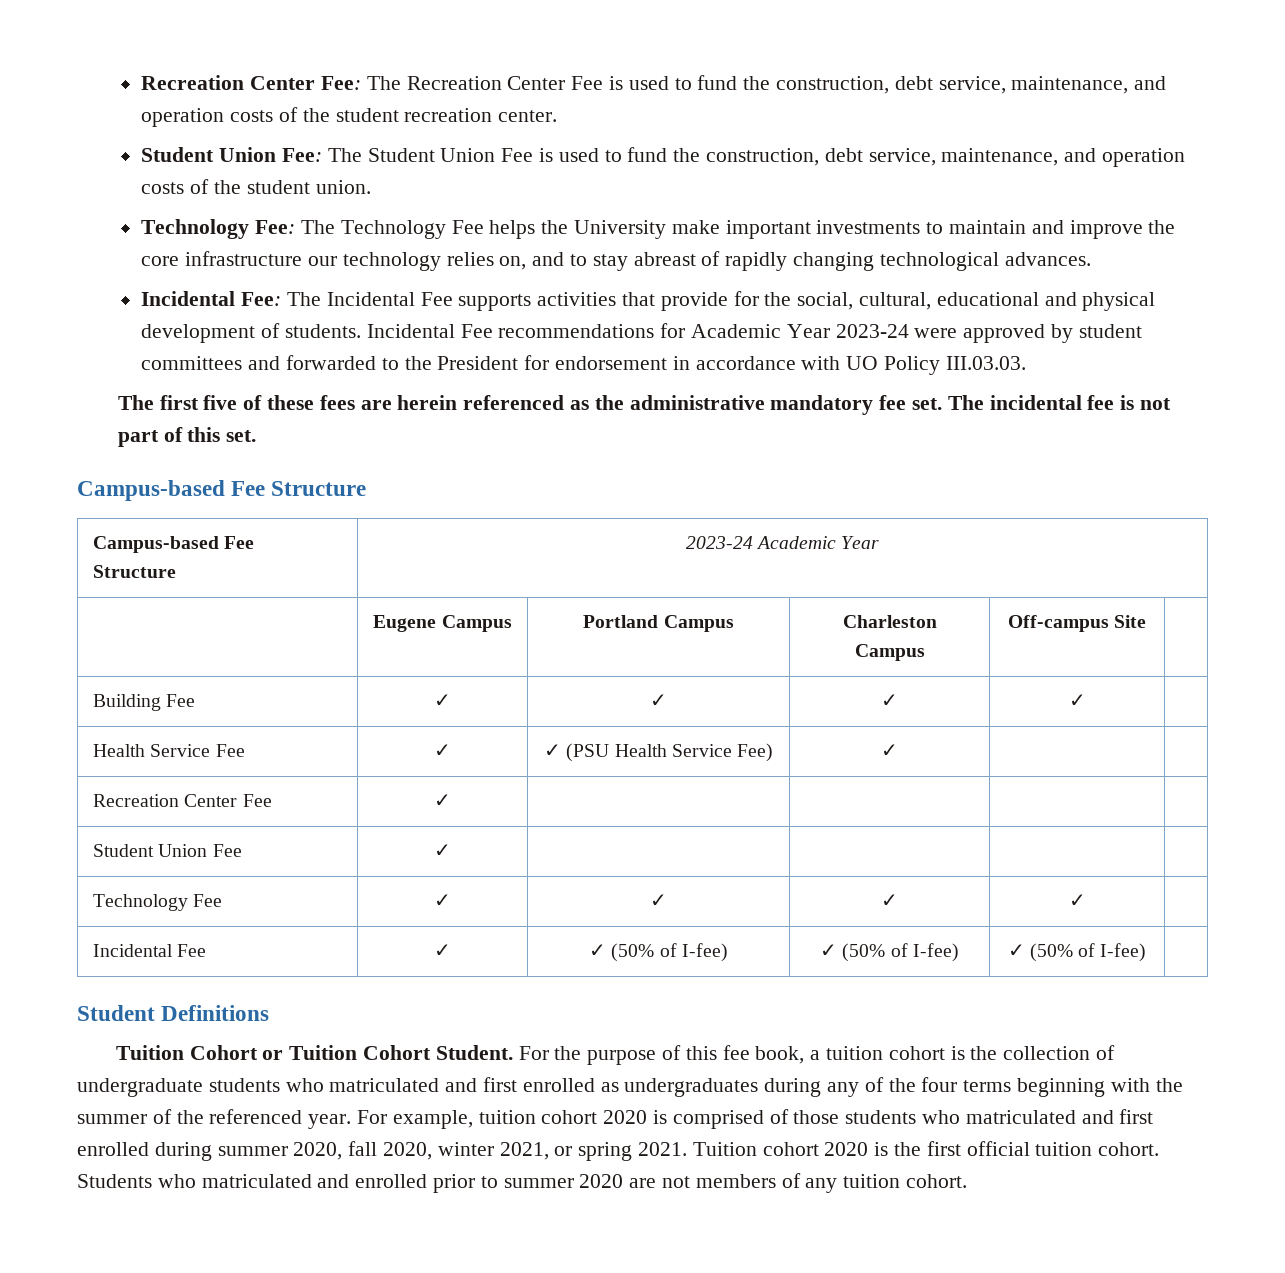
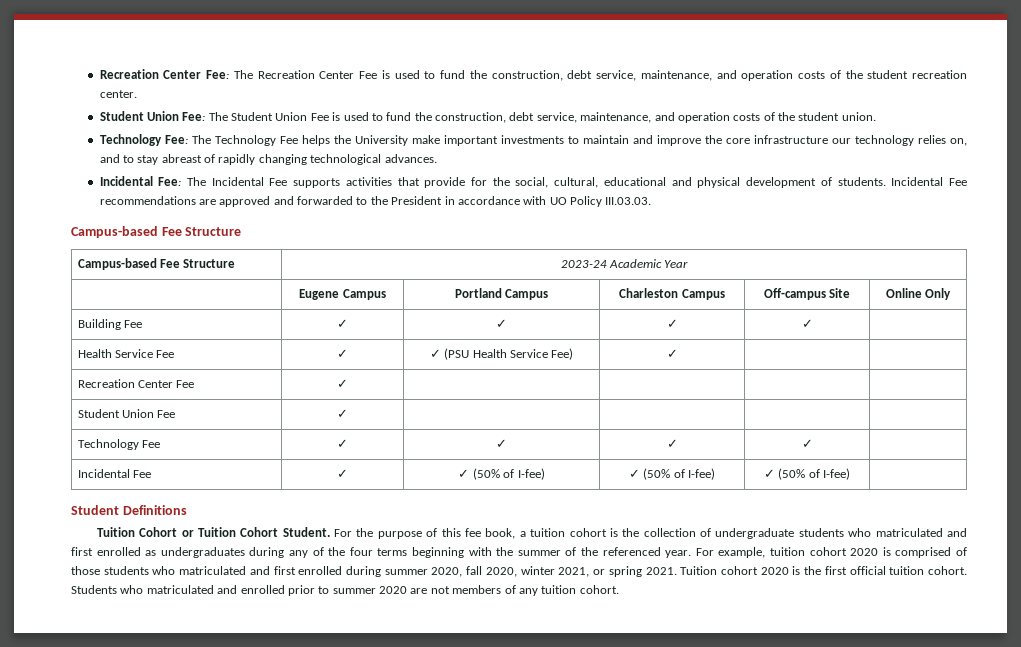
[660,323,1142,343] [141,356,243,370] for Academic Year 2023-24 were approved by student committees -> [198,196,271,207] are approved
[524,355,668,370] for endorsement -> (443, 200) none
[117,395,1172,415] [117,427,257,447] // The first five of these fees are herein referenced as the administrative mandatory fee set. The incidental fee is not part of this set. -> (652, 201) none
(1147, 621) none -> [885,288,952,300] Online Only

